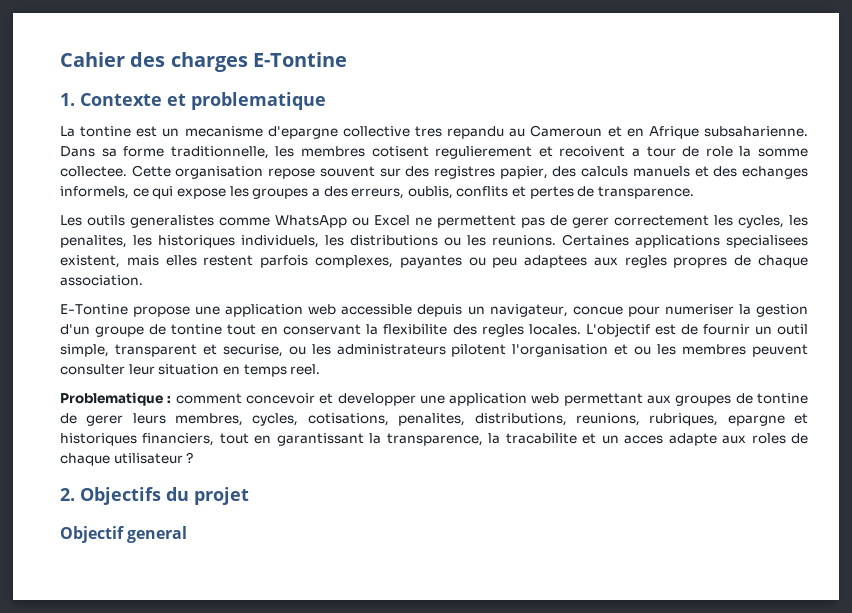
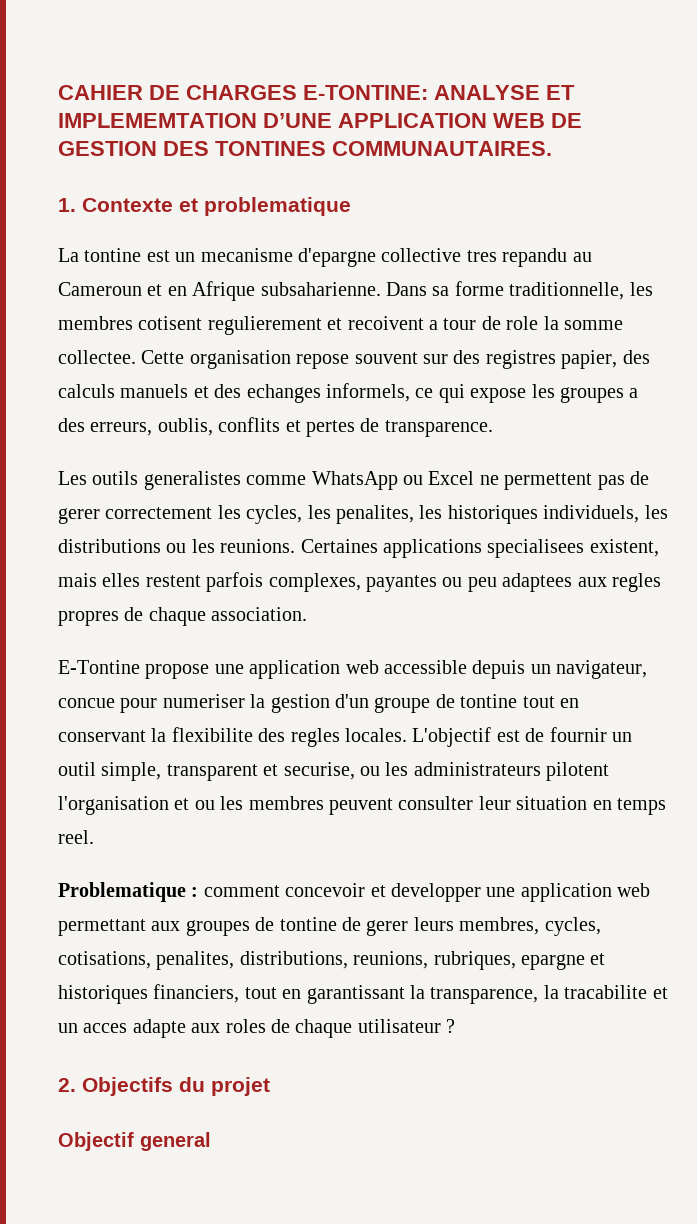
[60,52,347,72] Cahier des charges E-Tontine -> [58,85,575,100] [58,113,582,128] [58,141,552,156] CAHIER DE CHARGES E-TONTINE: ANALYSE ET IMPLEMEMTATION D’UNE APPLICATION WEB DE GESTION DES TONTINES COMMUNAUTAIRES.

